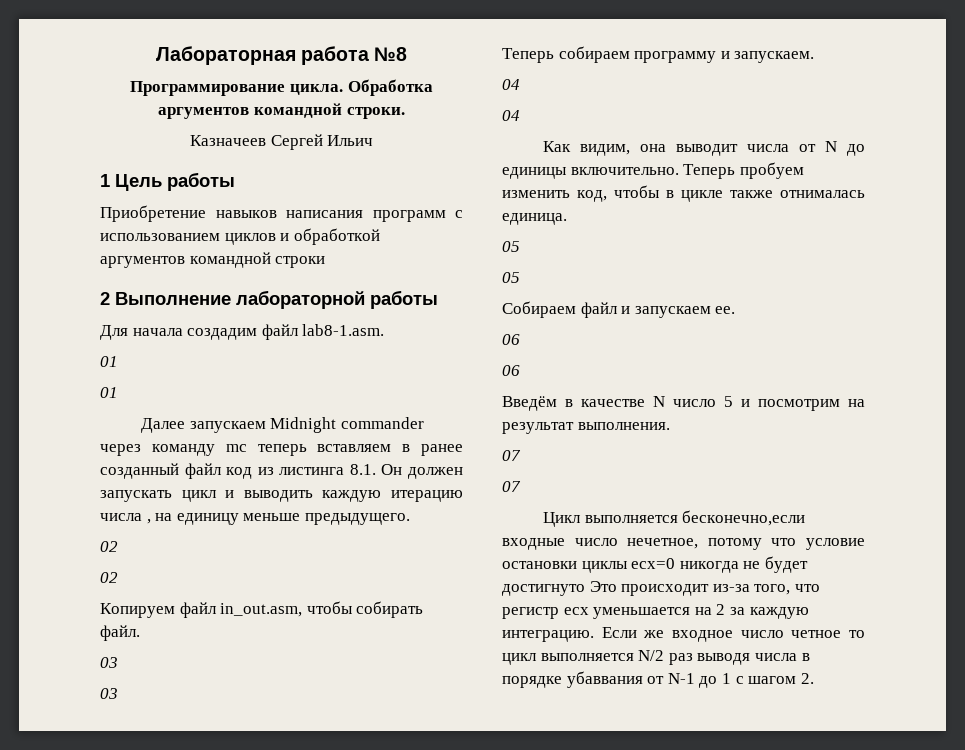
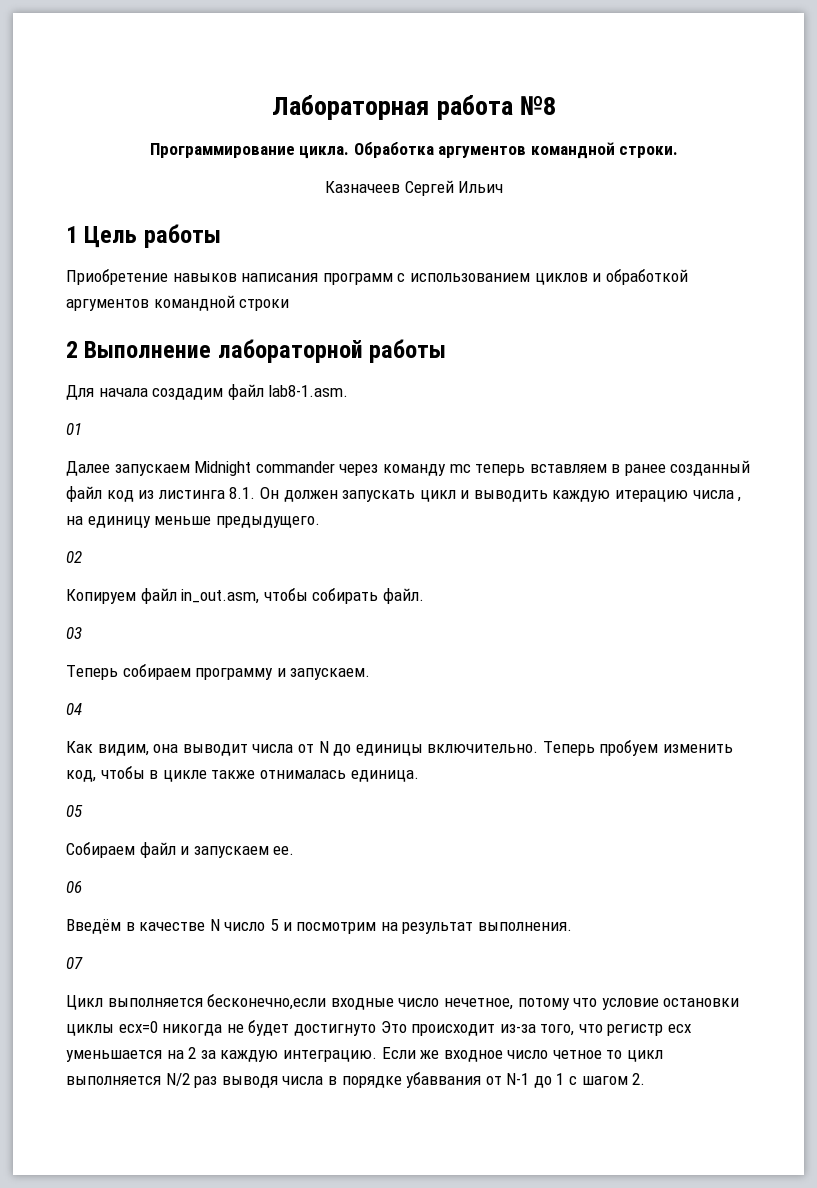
[100,387,118,398] // 01 -> (82, 429) none
[100,572,118,583] // 02 -> (82, 557) none
[100,688,118,699] // 03 -> (82, 633) none
[502,110,520,121] // 04 -> (82, 709) none
[502,272,520,283] // 05 -> (83, 811) none
[502,365,520,376] // 06 -> (82, 887) none
[502,481,521,492] // 07 -> (83, 963) none

